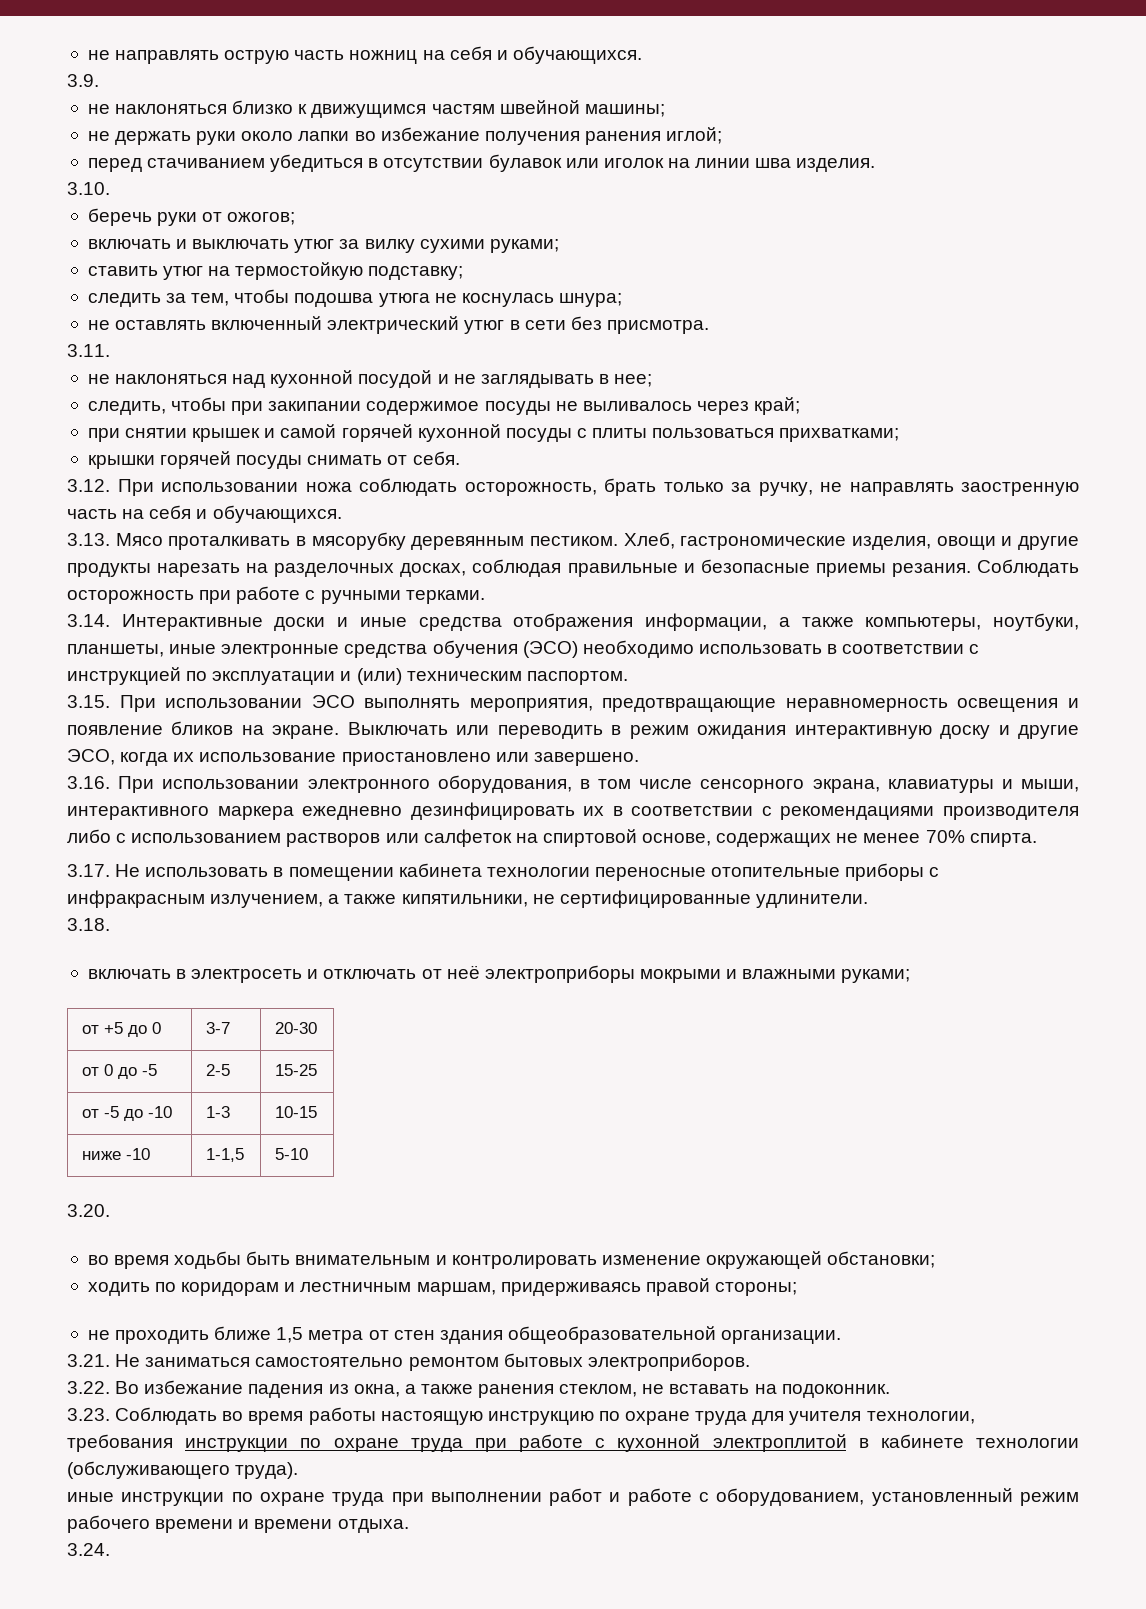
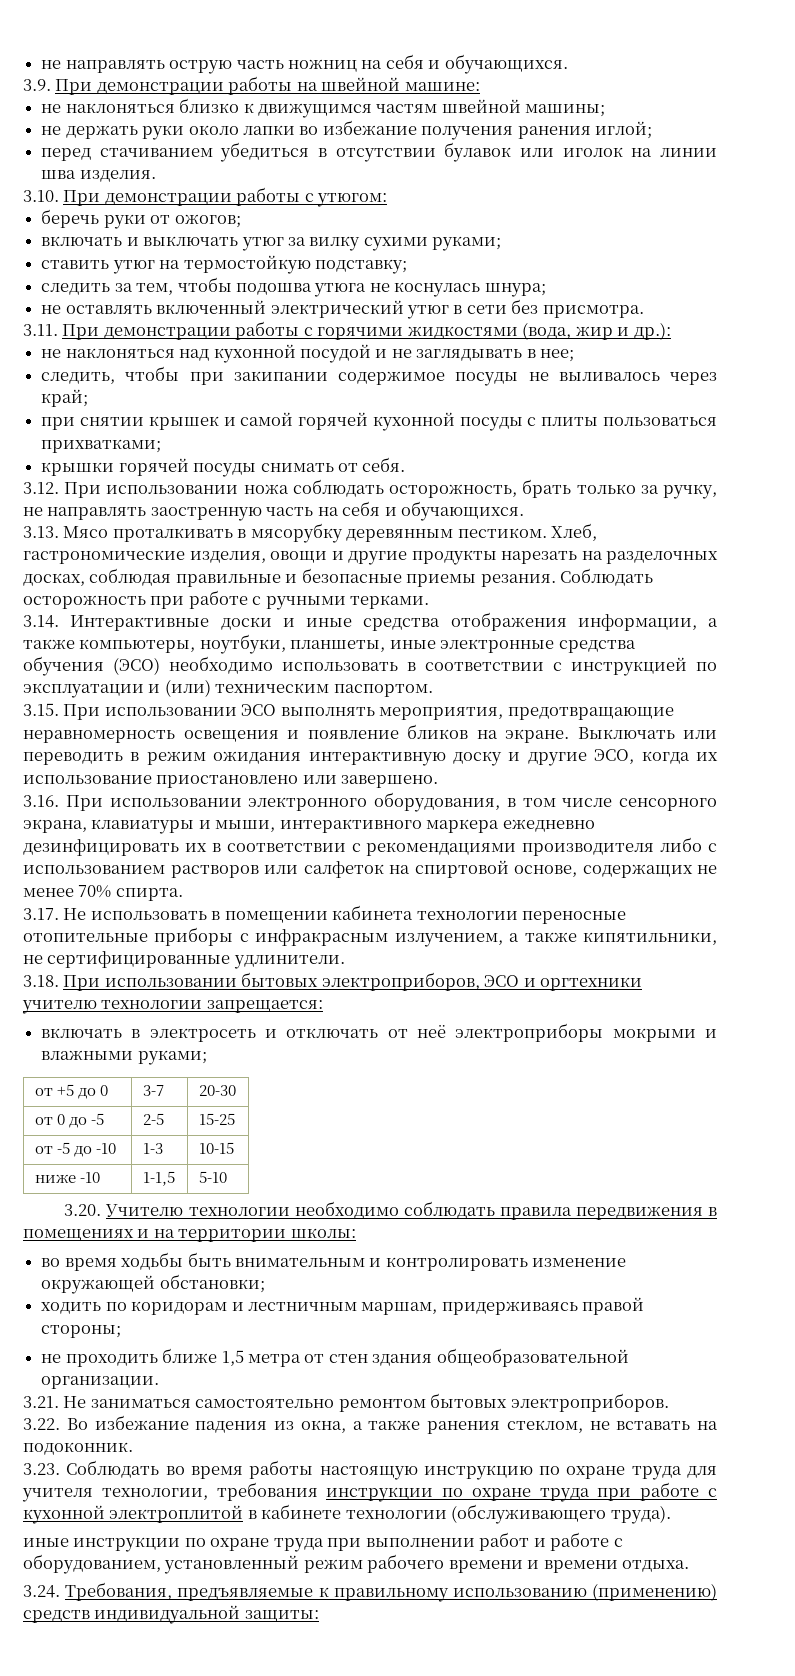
(99, 80) none -> [55,76,480,95] При демонстрации работы на швейной машине:
(110, 188) none -> [63,187,388,207] При демонстрации работы с утюгом:
(110, 350) none -> [62,321,671,340] При демонстрации работы с горячими жидкостями (вода, жир и др.):
(110, 924) none -> [63,972,643,991] [22,1000,323,1014] При использовании бытовых электроприборов, ЭСО и оргтехники учителю технологии запрещается:
(110, 1210) none -> [105,1201,717,1220] [23,1228,356,1242] Учителю технологии необходимо соблюдать правила передвижения в помещениях и на территории школы:
(110, 1549) none -> [65,1582,717,1602] [23,1605,319,1624] Требования, предъявляемые к правильному использованию (применению) средств индивидуальной защиты:

